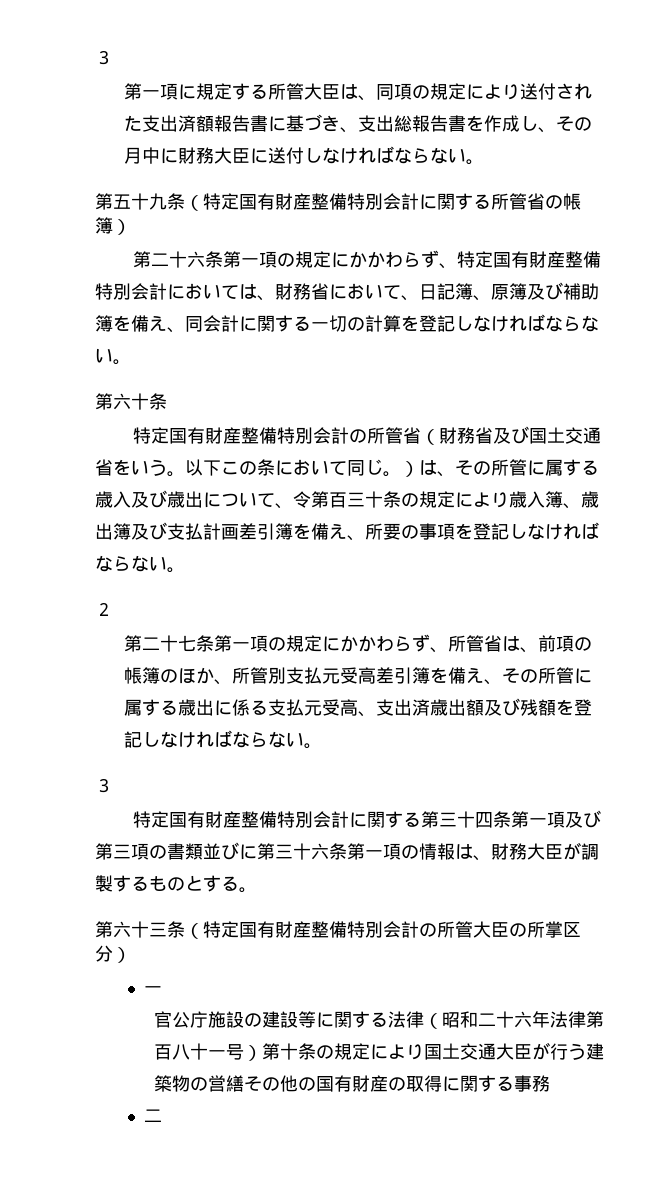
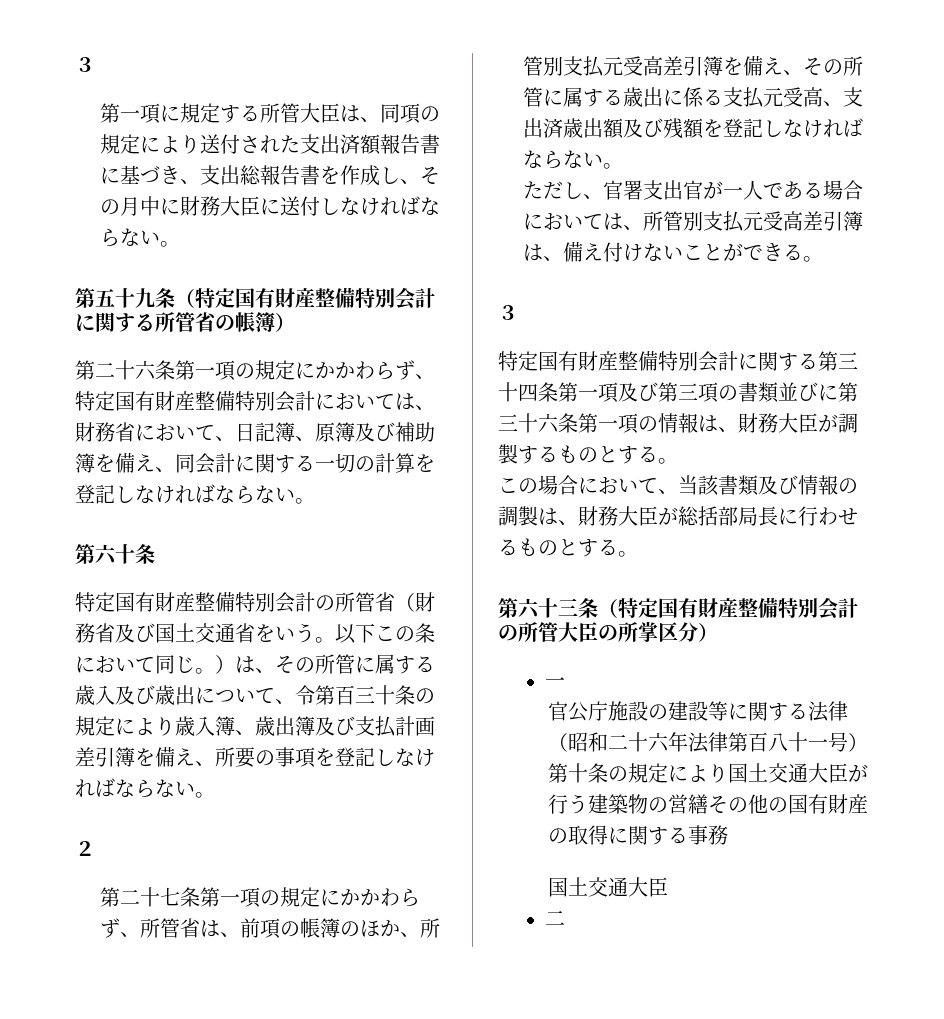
(323, 746) none -> [522,180,863,200] [522,211,863,232] [522,242,823,262] // ただし、官署支出官が一人である場合においては、所管別支払元受高差引簿は、備え付けないことができる。
(257, 890) none -> [498,475,858,496] [498,506,858,526] [498,538,638,557] // この場合において、当該書類及び情報の調製は、財務大臣が総括部局長に行わせるものとする。
(550, 1083) none -> [547,877,668,897] // 国土交通大臣

